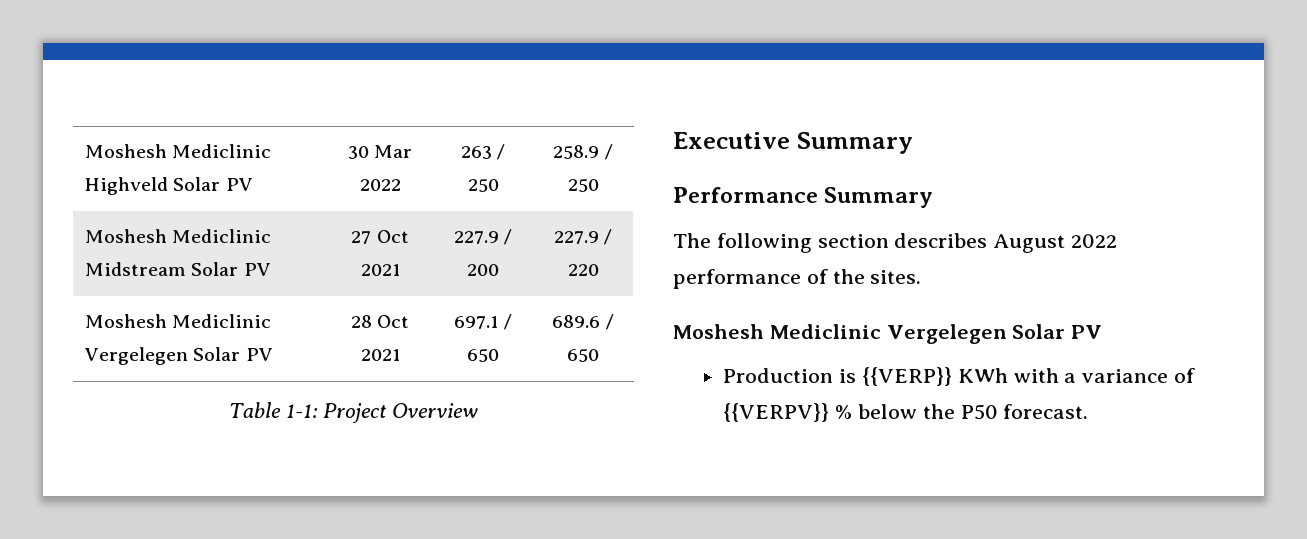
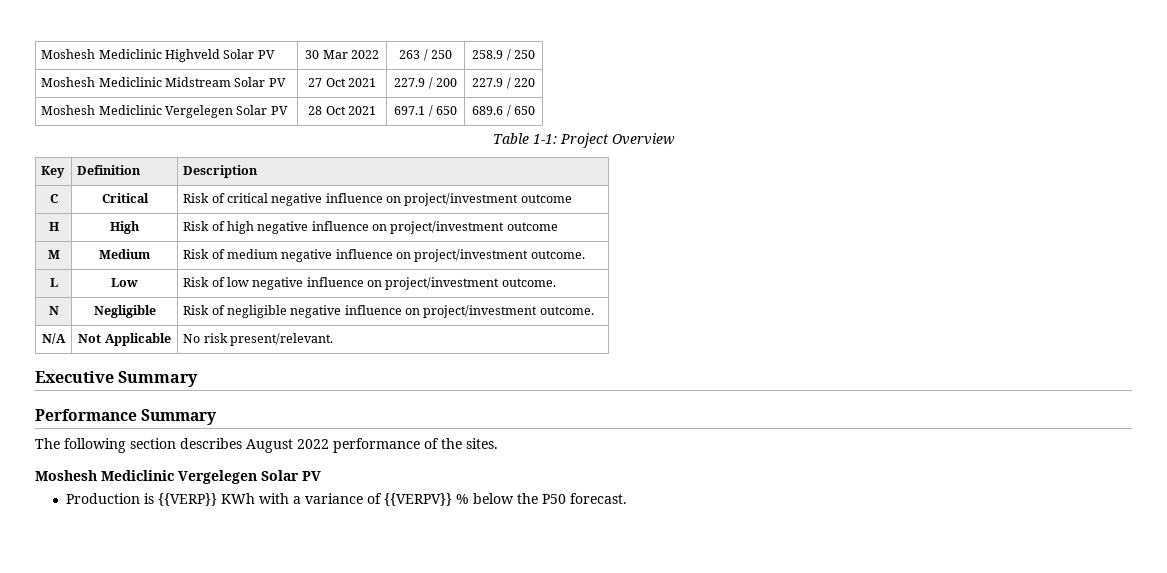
(479, 410) none -> [41,166,66,178] [77,165,142,175] [183,165,259,178] [49,194,58,203] [101,193,149,203] [183,193,572,206] [48,222,59,231] [110,221,140,234] [183,221,558,234] [47,250,60,259] [99,249,150,259] [183,249,585,262] [49,278,58,287] [111,278,138,287] [183,277,556,290] [48,306,59,315] [93,305,156,318] [183,305,594,318] [42,333,66,344] [78,333,171,346] [183,333,333,346] // Key | Definition | Description // C | Critical | Risk of critical negative influence on project/investment outcome // H | High | Risk of high negative influence on project/investment outcome // M | Medium | Risk of medium negative influence on project/investment outcome. // L | Low | Risk of low negative influence on project/investment outcome. // N | Negligible | Risk of negligible negative influence on project/investment outcome. // N/A | Not Applicable | No risk present/relevant.

